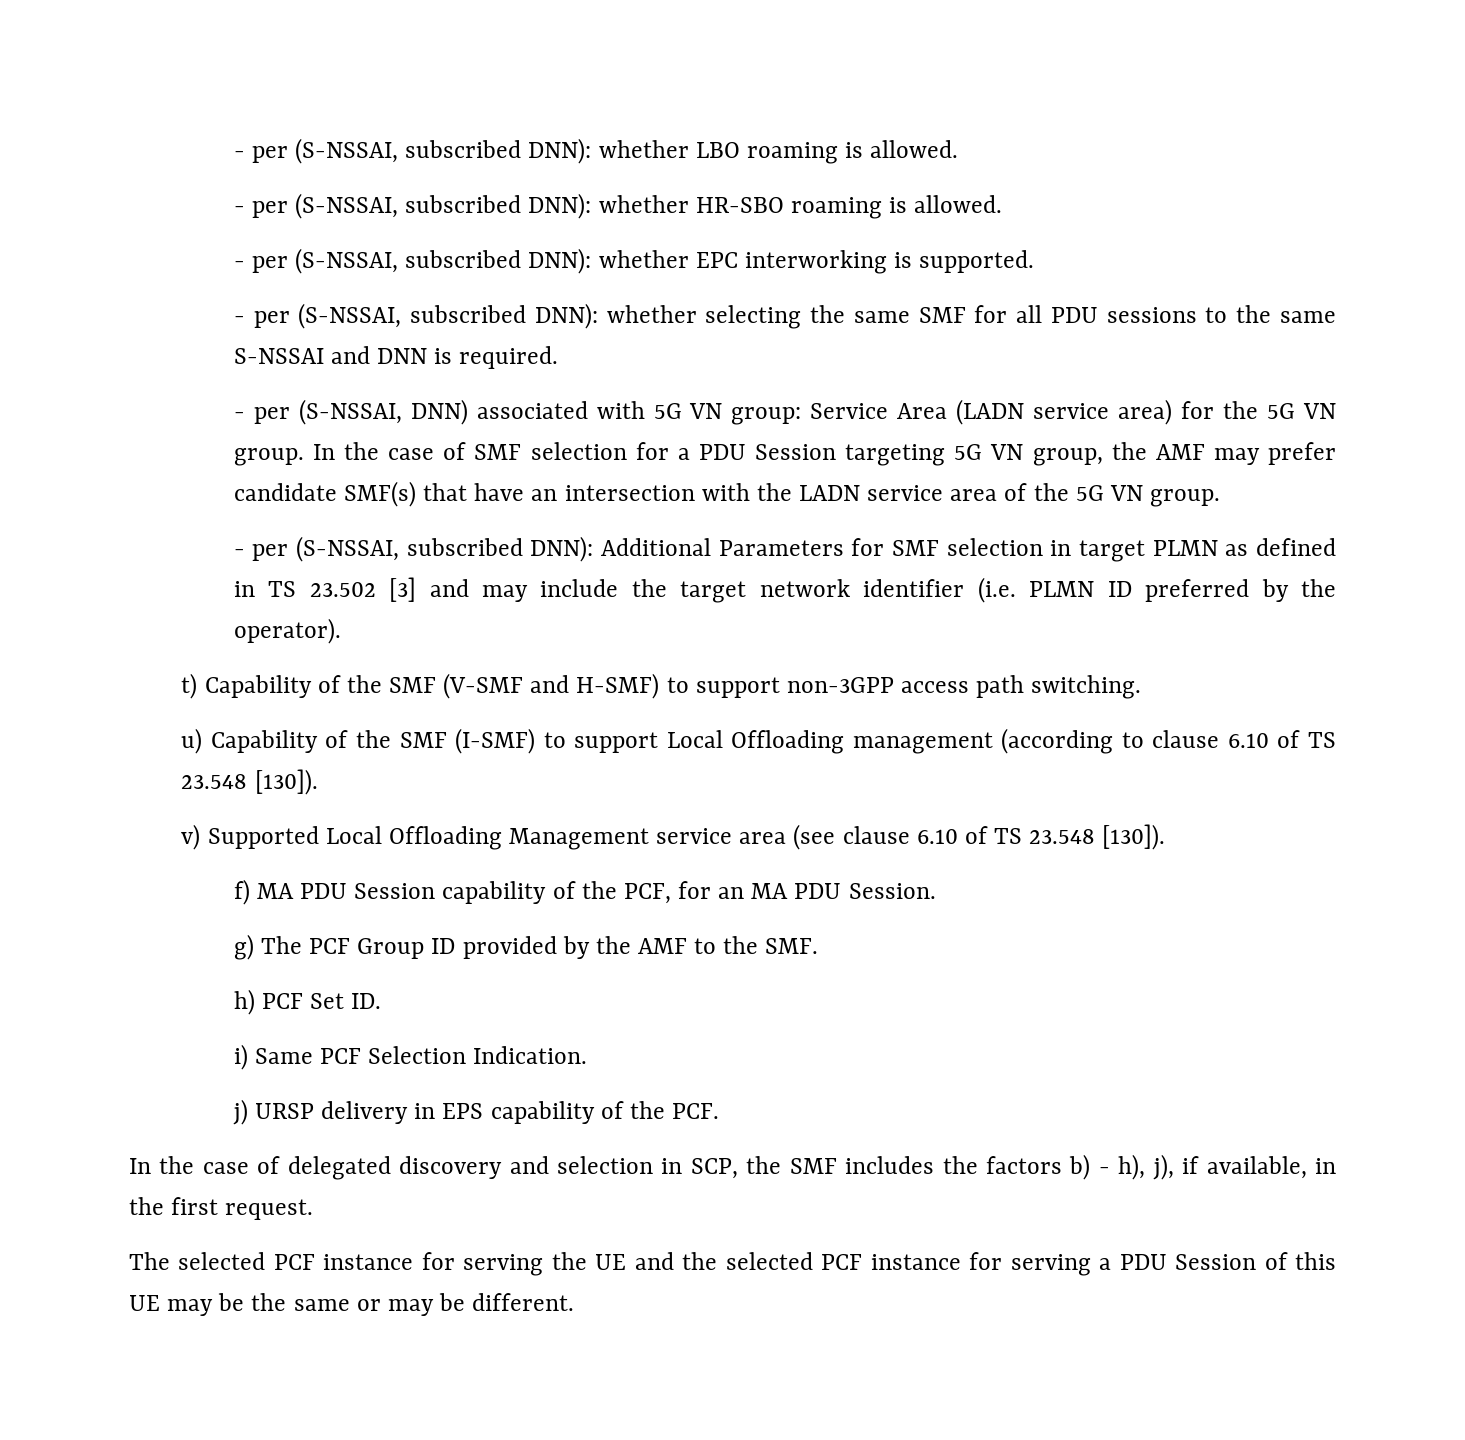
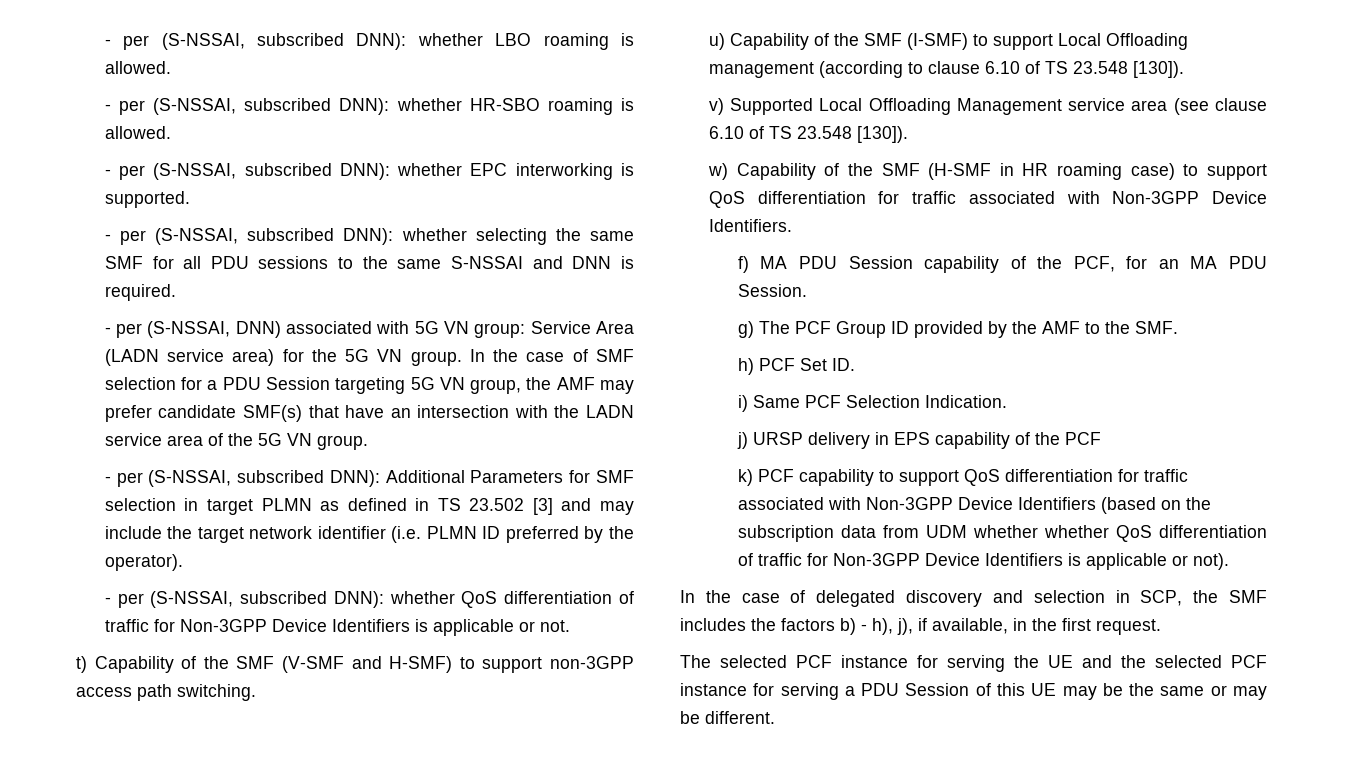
(341, 631) none -> [104,591,635,608] [104,619,570,636] // - per (S-NSSAI, subscribed DNN): whether QoS differentiation of traffic for Non-3GPP Device Identifiers is applicable or not.
(1166, 837) none -> [707,163,1267,180] [708,191,1267,208] [708,219,792,232] // w) Capability of the SMF (H-SMF in HR roaming case) to support QoS differentiation for traffic associated with Non-3GPP Device Identifiers.
[672,1103,720,1119] PCF. -> [1064,432,1101,445] [737,469,1188,486] [737,497,1211,514] [737,525,1267,542] [737,553,1229,570] PCF // k) PCF capability to support QoS differentiation for traffic associated with Non-3GPP Device Identifiers (based on the subscription data from UDM whether whether QoS differentiation of traffic for Non-3GPP Device Identifiers is applicable or not).

